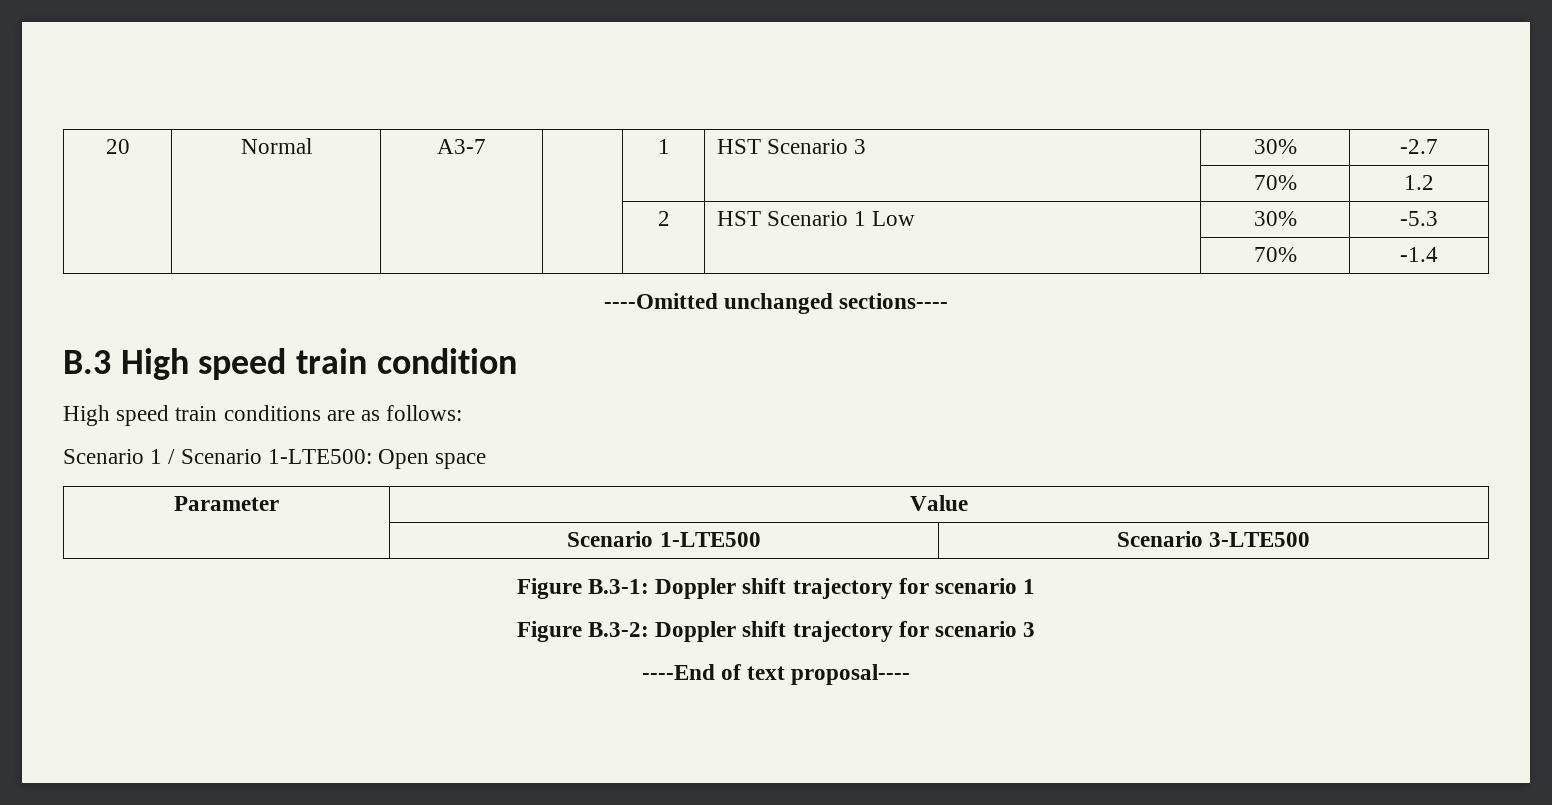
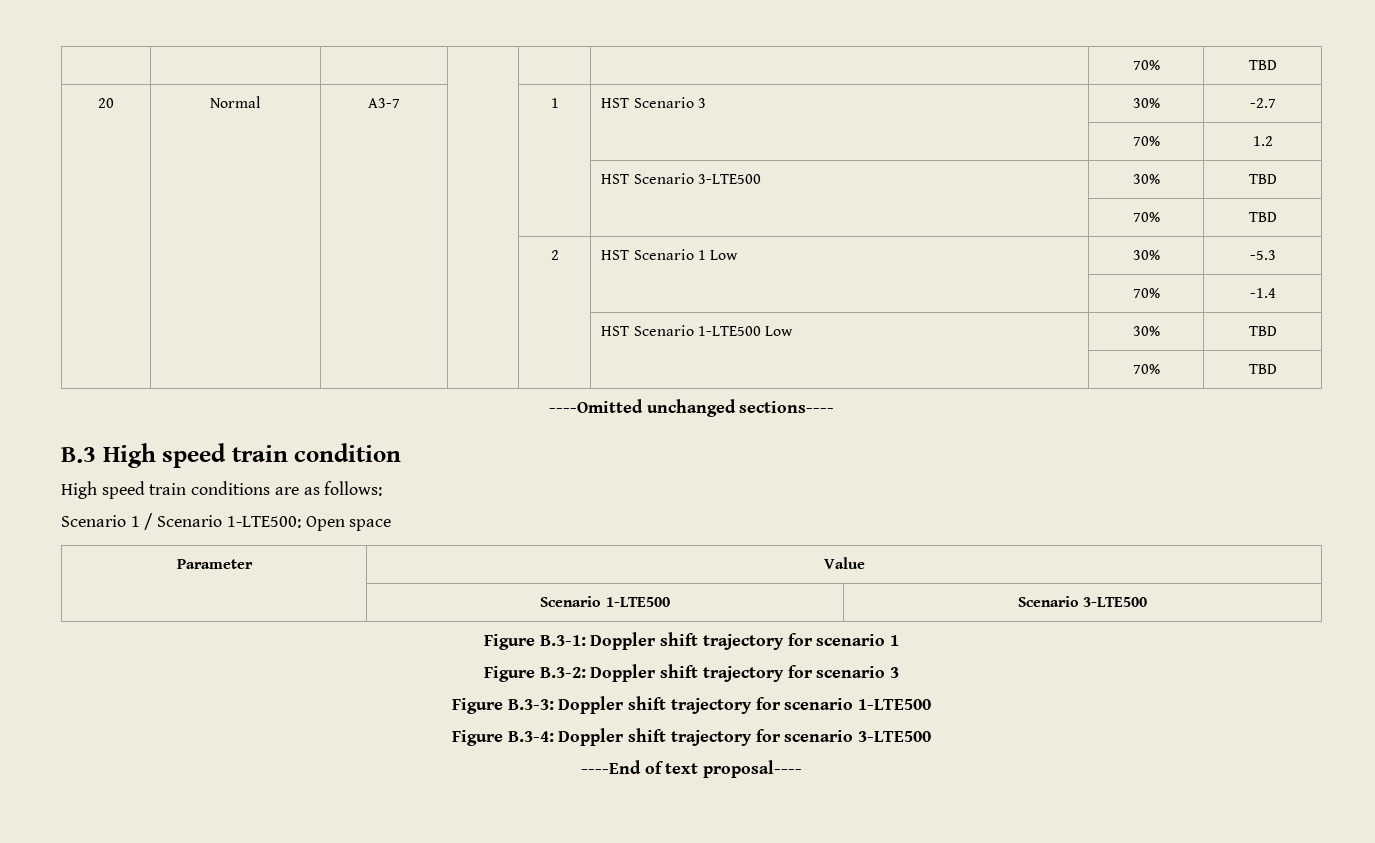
(105, 146) none -> [1132,60,1160,70] [1248,60,1277,70] | | | | | | 70% | TBD //
(1434, 182) none -> [601,173,761,184] [1132,174,1160,184] [1248,174,1277,184] [1132,212,1160,222] [1248,212,1277,222] // | | | | | HST Scenario 3-LTE500 | 30% | TBD // | | | | | | 70% | TBD
(1438, 254) none -> [601,325,794,336] [1132,326,1160,336] [1248,326,1277,336] [1132,364,1160,374] [1248,364,1277,374] // | | | | | HST Scenario 1-LTE500 Low | 30% | TBD // | | | | | | 70% | TBD
(1036, 629) none -> [451,696,932,714] [451,728,932,746] // Figure B.3-3: Doppler shift trajectory for scenario 1-LTE500 // Figure B.3-4: Doppler shift trajectory for scenario 3-LTE500

